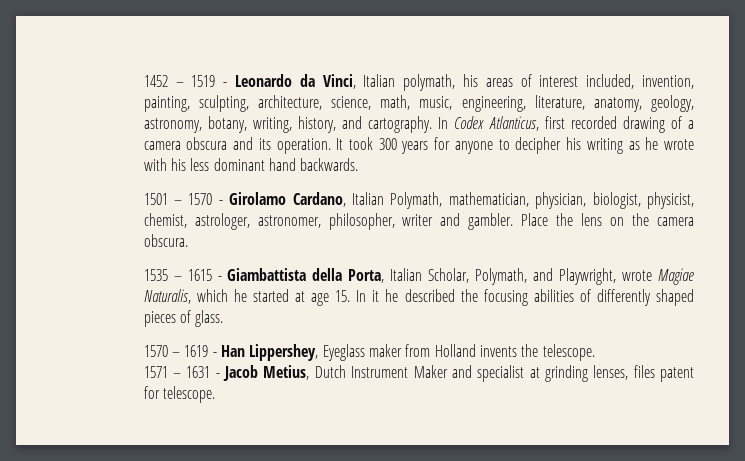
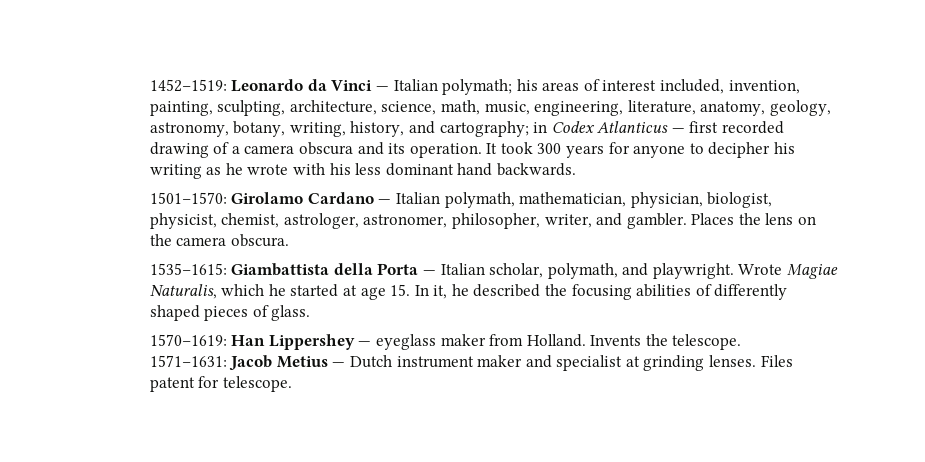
[143,74,456,91] 1452 – 1519 - Leonardo da Vinci, Italian polymath, -> [149,79,513,95] 1452–1519: Leonardo da Vinci — Italian polymath;
[368,116,539,133] cartography. In Codex Atlanticus, -> [439,121,685,137] cartography; in Codex Atlanticus —
[143,192,443,209] 1501 – 1570 - Girolamo Cardano, Italian Polymath, -> [149,192,515,208] 1501–1570: Girolamo Cardano — Italian polymath,
[402,214,434,226] writer -> [544,214,592,228] writer,
[521,213,549,226] Place -> [691,213,735,225] Places
[143,268,653,285] 1535 – 1615 - Giambattista della Porta, Italian Scholar, Polymath, and Playwright, wrote -> [149,263,783,279] 1535–1615: Giambattista della Porta — Italian scholar, polymath, and playwright. Wrote
[372,290,380,302] it -> [433,285,448,299] it,
[143,344,595,361] [143,365,448,381] 1570 – 1619 - Han Lippershey, Eyeglass maker from Holland invents the telescope. // 1571 – 1631 - Jacob Metius, Dutch Instrument Maker -> [149,334,742,350] [149,355,523,371] 1570–1619: Han Lippershey — eyeglass maker from Holland. Invents the telescope. // 1571–1631: Jacob Metius — Dutch instrument maker
[593,365,655,380] lenses, files -> [709,355,793,367] lenses. Files

